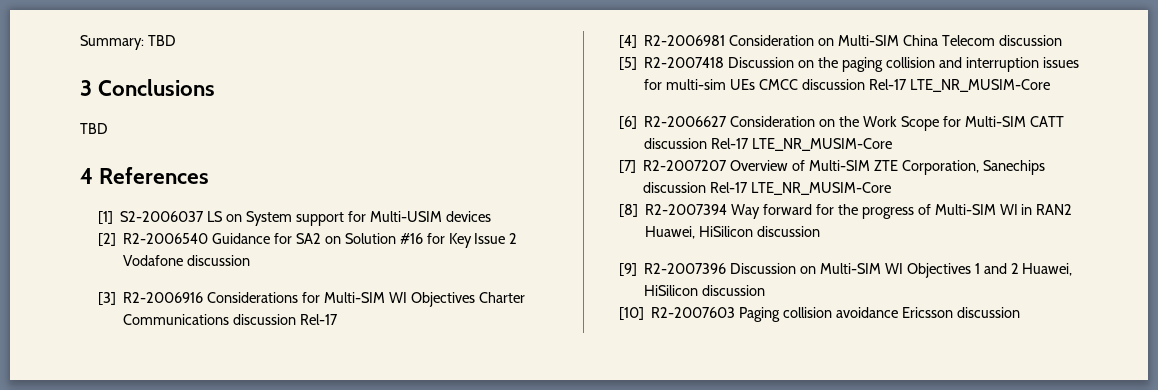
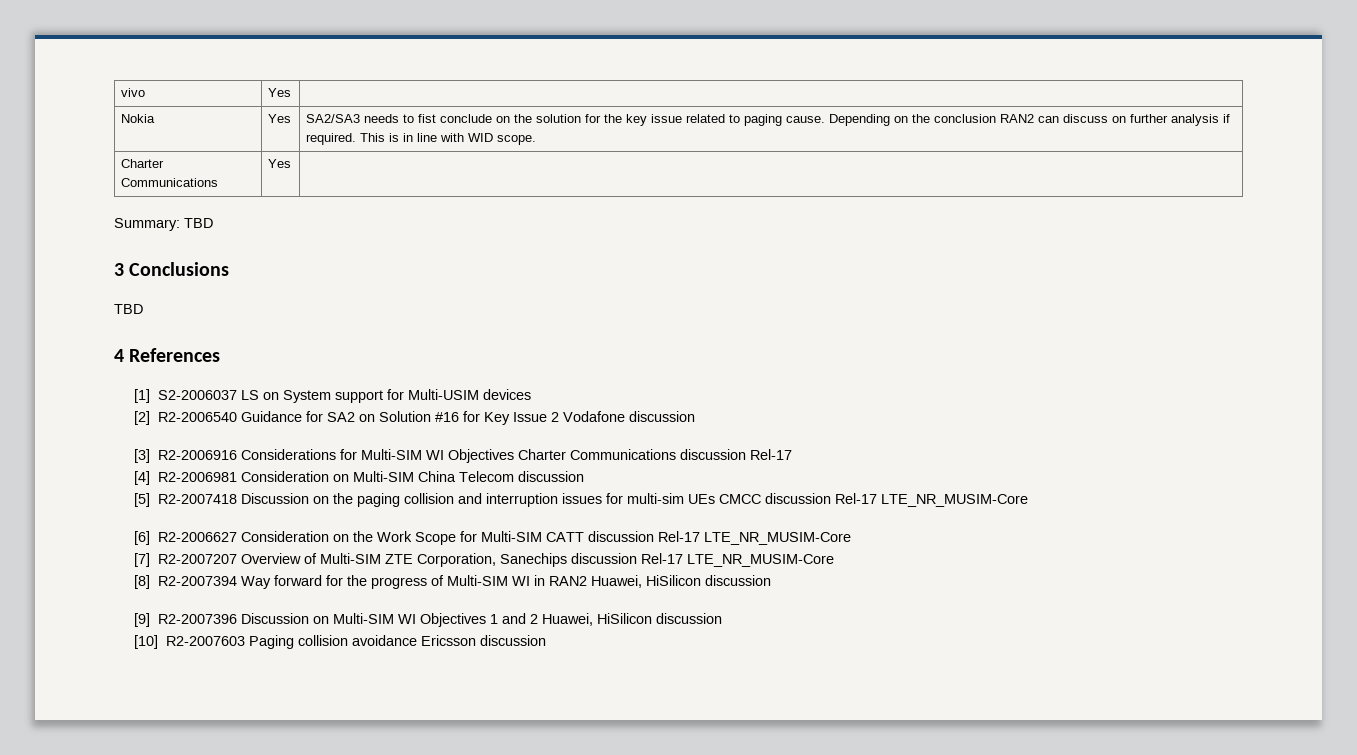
(80, 42) none -> [120,88,145,97] [267,88,291,97] [120,114,155,123] [267,114,291,123] [305,114,1230,126] [305,133,536,145] [120,159,164,168] [120,178,218,187] [267,159,291,168] vivo | Yes | // Nokia | Yes | SA2/SA3 needs to fist conclude on the solution for the key issue related to paging cause. Depending on the conclusion RAN2 can discuss on further analysis if required. This is in line with WID scope. // Charter Communications | Yes | //

